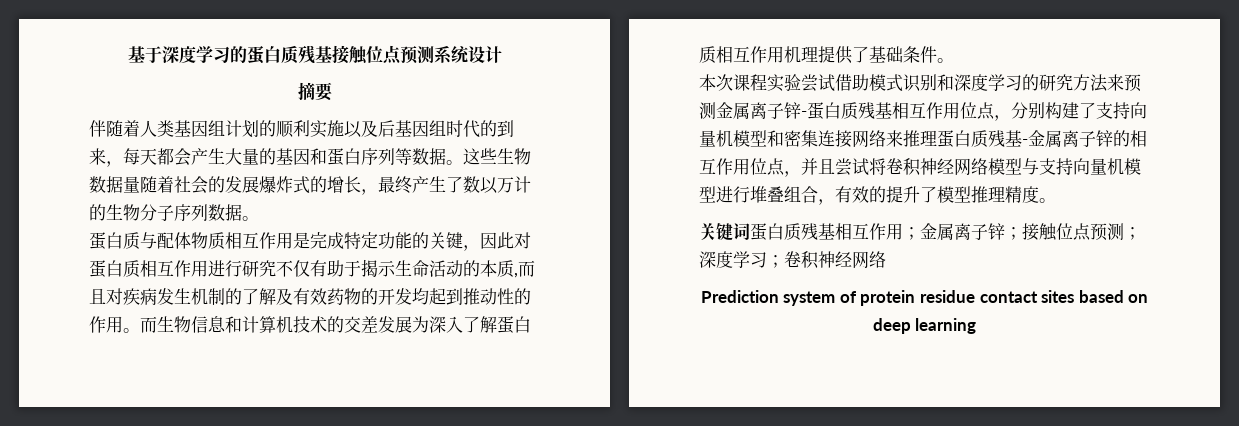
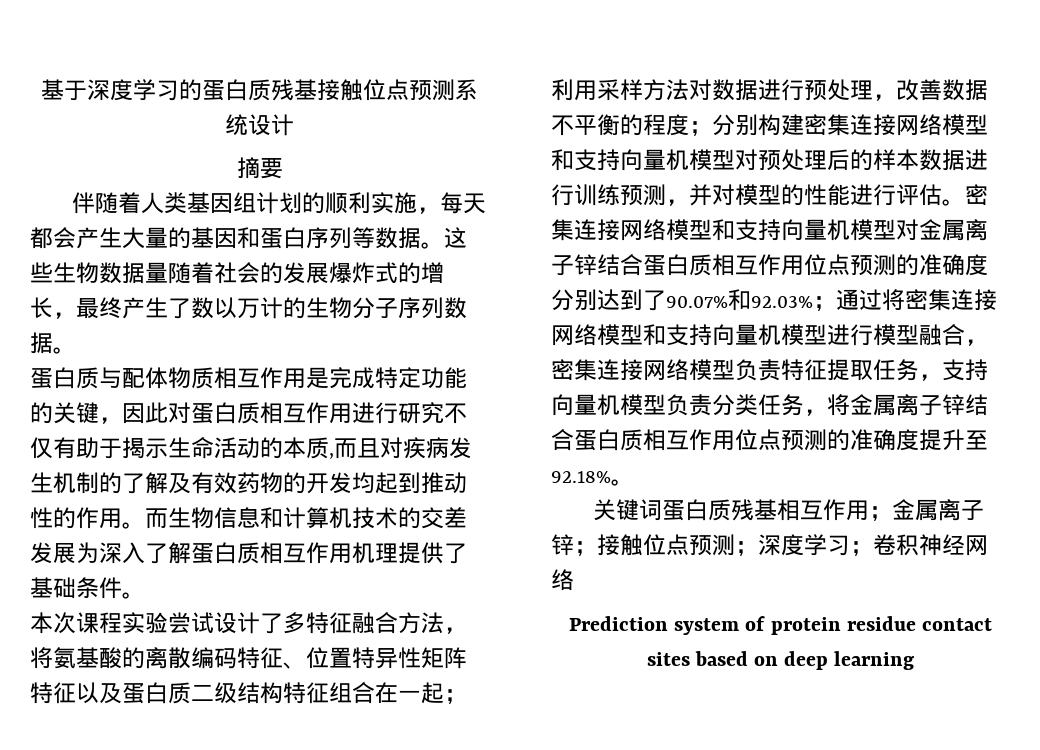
[344,120,514,138] [89,148,106,165] 以及后基因组时代的到来 -> (418, 203) none
[835,74,1141,92] [699,102,1147,121] [699,130,1147,148] [699,158,1039,177] 借助模式识别和深度学习的研究方法来预测金属离子锌-蛋白质残基相互作用位点，分别构建了支持向量机模型和密集连接网络来推理蛋白质残基-金属离子锌的相互作用位点，并且尝试将卷积神经网络模型与 -> [214,612,467,634] [30,647,467,669] [30,682,467,704] [551,79,988,101] [551,114,988,136] [551,149,988,171] [551,184,988,206] [551,219,988,241] [551,254,988,276] [551,289,997,311] [551,324,666,346] 设计了多特征融合方法，将氨基酸的离散编码特征、位置特异性矩阵特征以及蛋白质二级结构特征组合在一起；利用采样方法对数据进行预处理，改善数据不平衡的程度；分别构建密集连接网络模型和支持向量机模型对预处理后的样本数据进行训练预测，并对模型的性能进行评估。密集连接网络模型和支持向量机模型对金属离子锌结合蛋白质相互作用位点预测的准确度分别达到了90.07%和92.03%；通过将密集连接网络模型和
[750,186,1039,205] 堆叠组合，有效的提升了模型推理精度 -> [873,324,988,346] [551,359,988,381] [551,394,988,416] [551,429,988,451] [551,471,611,483] 模型融合，密集连接网络模型负责特征提取任务，支持向量机模型负责分类任务，将金属离子锌结合蛋白质相互作用位点预测的准确度提升至92.18%

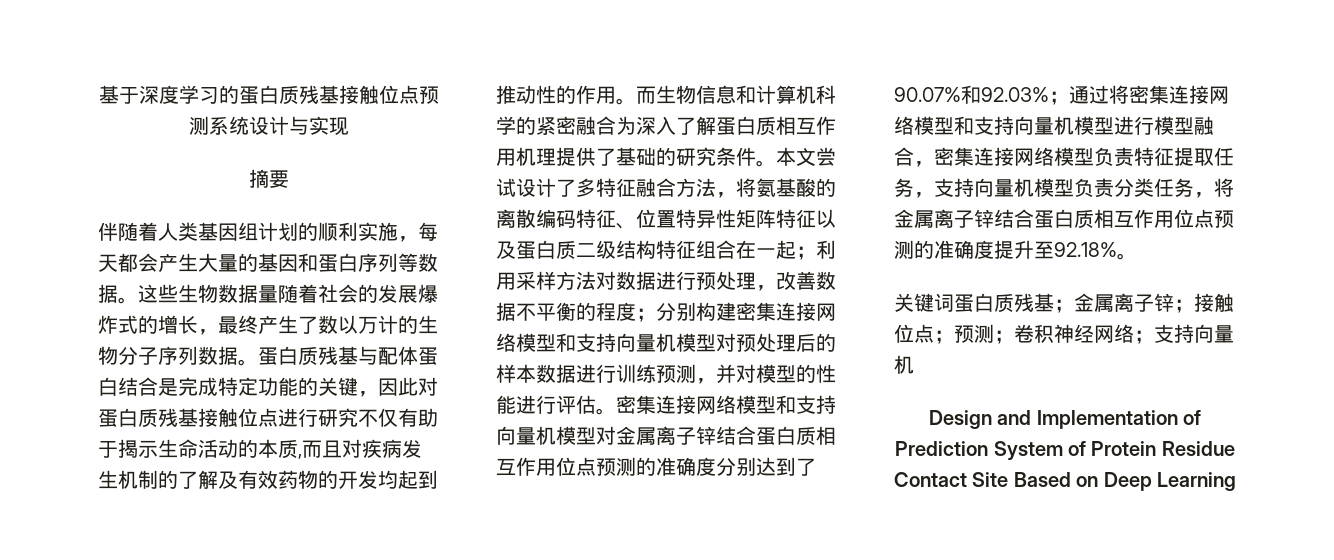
(294, 125) none -> [289,116,349,136] 与实现
[30,367,306,389] // 蛋白质与配体物质相互作用 -> [258,346,438,366] [98,377,158,396] 蛋白质残基与配体蛋白结合
[260,402,352,424] 相互作用 -> [158,408,278,428] 残基接触位点
[352,507,467,529] [30,542,76,564] 技术的交差发展 -> [816,85,836,104] [496,116,616,135] 科学的紧密融合
(76, 588) none -> [656,147,716,166] 的研究
[30,612,168,634] // 本次课程实验 -> [776,147,816,166] 本文
[777,499,870,521] 相互作用 -> (1054, 302) none
[689,534,850,556] 预测；深度学习 -> [934,324,994,344] ；预测
[568,616,993,635] [646,651,915,670] // Prediction system of protein residue contact sites based on deep learning -> [1134,324,1234,344] [894,355,914,374] [928,410,1202,429] [895,441,1235,461] [894,472,1236,491] ；支持向量机 // Design and Implementation of Prediction System of Protein Residue Contact Site Based on Deep Learning

